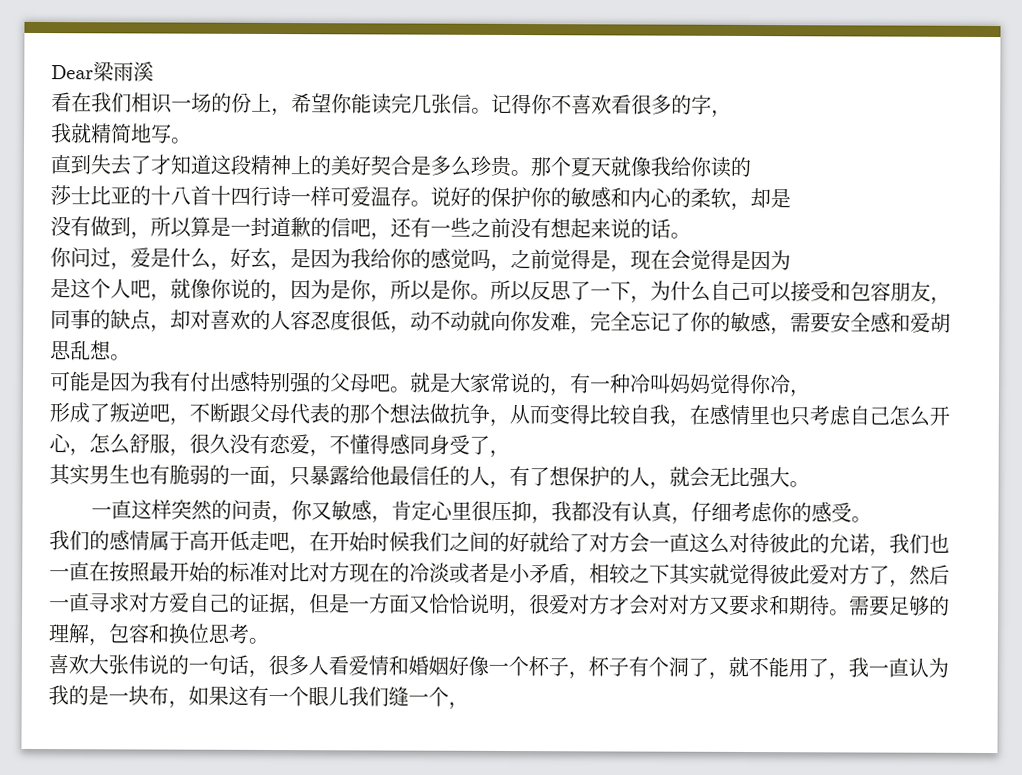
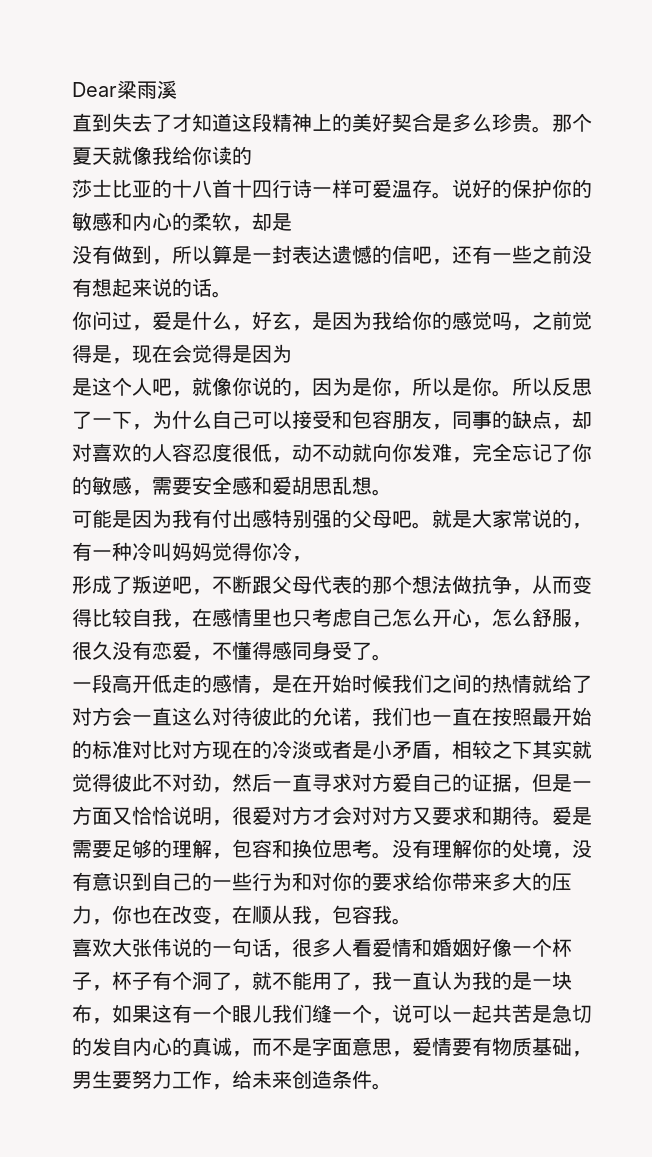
[51,92,732,118] [51,123,192,144] // 看在我们相识一场的份上，希望你能读完几张信。记得你不喜欢看很多的字， // 我就精简地写。 -> (177, 89) none
[270,216,311,238] 道歉 -> [292,245,372,264] 表达遗憾
[489,449,510,458] [49,464,810,490] [90,499,872,525] [49,529,310,555] ， // 其实男生也有脆弱的一面，只暴露给他最信任的人，有了想保护的人，就会无比强大。 // 一直这样突然的问责，你又敏感，肯定心里很压抑，我都没有认真，仔细考虑你的感受。 // 我们的感情属于高开低走吧， -> [372,654,392,661] [72,674,292,694] 。 // 一段高开低走的感情，是
[509,531,530,553] 好 -> [492,674,532,693] 热情
[809,564,890,585] 爱对方了 -> [152,773,212,792] 不对劲
(850, 612) none -> [552,806,592,825] 爱是
(269, 640) none -> [392,839,592,859] [72,872,572,891] [72,905,412,925] 没有理解你的处境，没有意识到自己的一些行为和对你的要求给你带来多大的压力，你也在改变，在顺从我，包容我。
(469, 705) none -> [392,1004,592,1023] [72,1037,592,1057] [72,1070,392,1090] 说可以一起共苦是急切的发自内心的真诚，而不是字面意思，爱情要有物质基础，男生要努力工作，给未来创造条件。

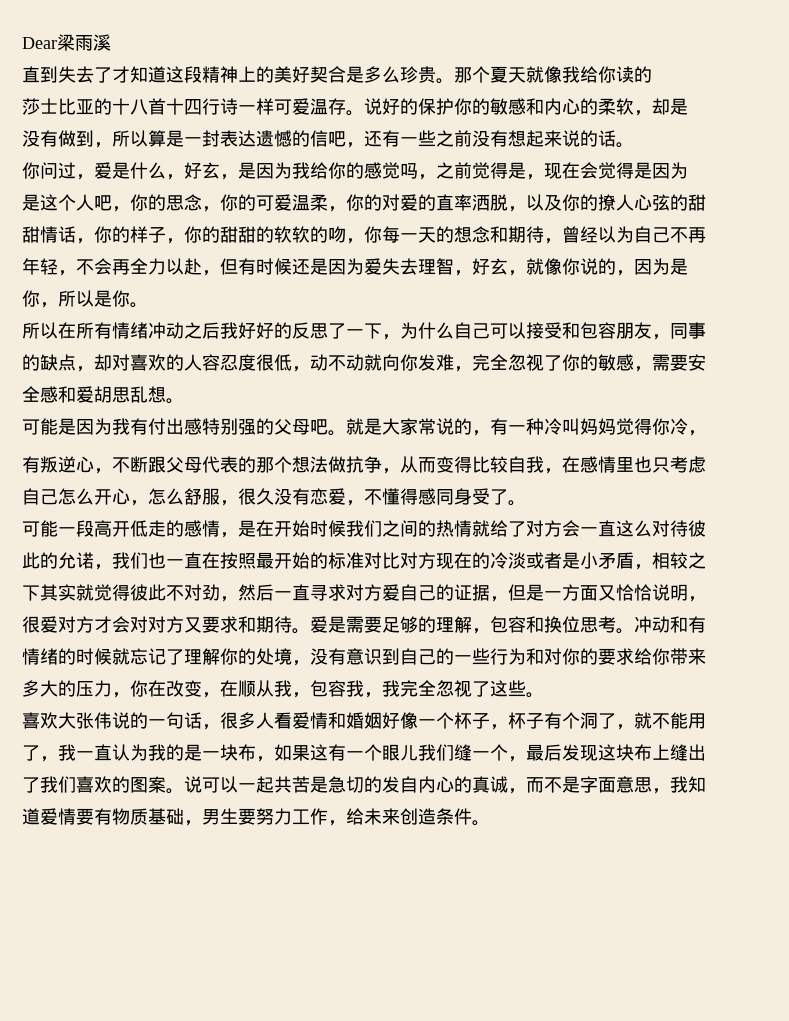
(192, 394) none -> [130,194,706,212] [22,226,706,244] [22,258,526,276] 你的思念，你的可爱温柔，你的对爱的直率洒脱，以及你的撩人心弦的甜甜情话，你的样子，你的甜甜的软软的吻，你每一天的想念和期待，曾经以为自己不再年轻，不会再全力以赴，但有时候还是因为爱失去理智，好玄，
[512,377,552,396] 所以 -> [22,322,292,339] // 所以在所有情绪冲动之后我好好的
[512,443,552,462] 忘记 -> [508,354,544,371] 忽视
[72,575,192,594] 形成了叛逆吧 -> [22,456,94,473] 有叛逆心
(392, 657) none -> [22,520,58,537] 可能
[392,839,432,858] 没有 -> [634,616,706,633] [22,648,184,665] 冲动和有情绪的时候就忘记了
[132,905,152,924] 也 -> (148, 688) none
(392, 914) none -> [364,680,526,698] ，我完全忽视了这些
(392, 1021) none -> [526,744,706,761] [22,776,184,794] 最后发现这块布上缝出了我们喜欢的图案。
(412, 1054) none -> [670,776,706,793] [22,808,40,825] 我知道

